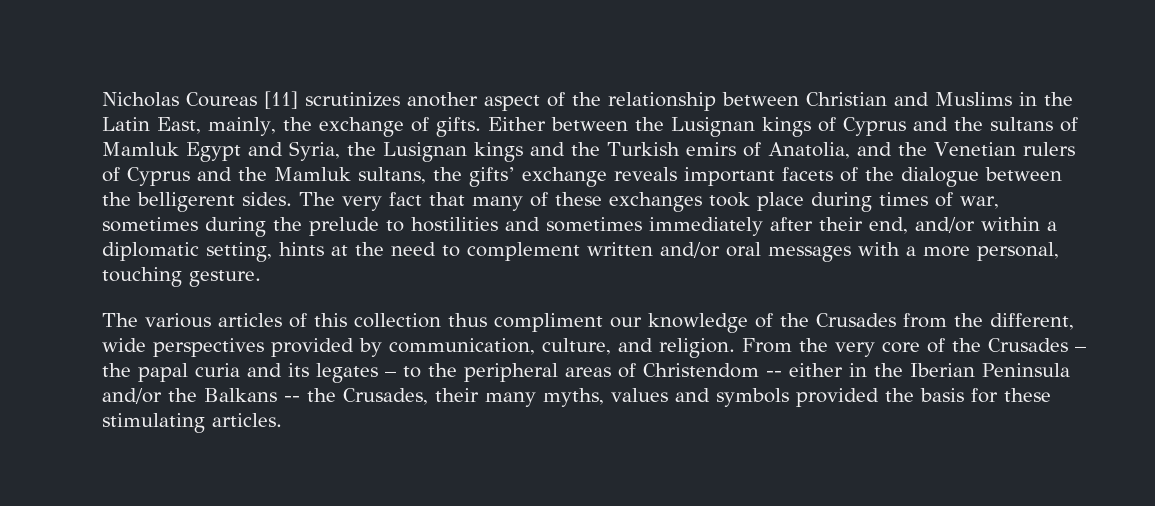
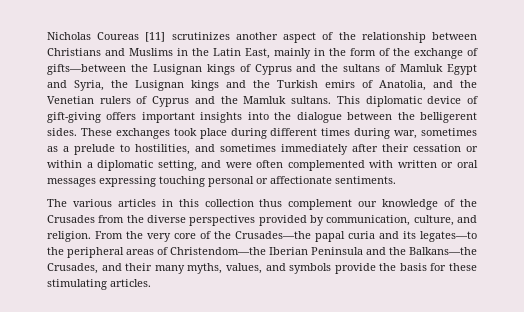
[806,92,887,106] Christian -> [47,48,101,56] Christians
[208,117,628,137] mainly, the exchange of gifts. Either between -> [274,48,478,59] [47,64,126,75] mainly in the form of the exchange of gifts—between
[358,167,858,187] sultans, the gifts’ exchange reveals important facets of -> [291,96,478,107] [47,112,269,123] sultans. This diplomatic device of gift-giving offers important insights into
[299,192,999,212] [102,217,302,237] The very fact that many of these exchanges took place during times of war, sometimes during the -> [80,128,477,139] [47,146,69,152] These exchanges took place during different times during war, sometimes as a
[411,217,498,232] hostilities -> [135,144,190,155] hostilities,
[869,217,975,234] end, and/or -> [413,144,478,152] cessation or
[279,242,1059,262] [102,267,261,287] hints at the need to complement written and/or oral messages with a more personal, touching gesture. -> [201,160,478,171] [47,176,396,187] and were often complemented with written or oral messages expressing touching personal or affectionate sentiments.
[289,313,307,328] of -> [161,199,173,207] in
[494,313,603,332] compliment -> [288,199,353,210] complement
[990,313,1074,330] [102,338,146,352] different, wide -> [147,215,186,223] diverse
[988,338,1086,352] [102,363,131,377] Crusades – the -> [235,231,311,239] Crusades—the
[316,363,421,383] legates – to -> [420,231,477,242] legates—to
[643,363,1070,378] [102,388,428,405] Christendom -- either in the Iberian Peninsula and/or the Balkans -- the Crusades, -> [170,247,477,255] [47,263,122,274] Christendom—the Iberian Peninsula and the Balkans—the Crusades, and
[611,388,668,402] values -> [225,263,262,274] values,
[796,388,879,407] provided -> [334,263,376,274] provide

